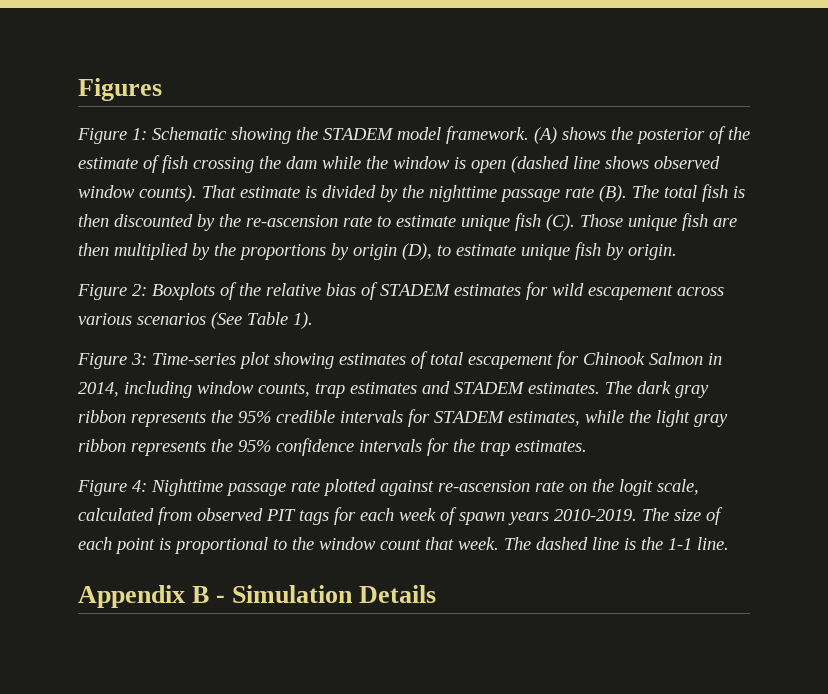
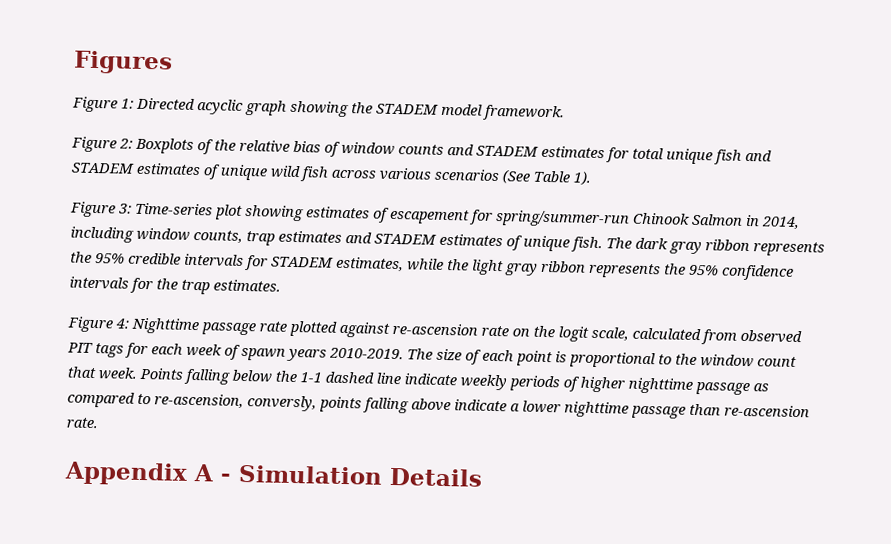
[152,127,227,140] Schematic -> [136,97,287,116] Directed acyclic graph
[534,126,750,144] [78,155,720,173] [78,184,745,202] [78,213,737,231] [78,242,677,260] (A) shows the posterior of the estimate of fish crossing the dam while the window is open (dashed line shows observed window counts). That estimate is divided by the nighttime passage rate (B). The total fish is then discounted by the re-ascension rate to estimate unique fish (C). Those unique fish are then multiplied by the proportions by origin (D), to estimate unique fish by origin. -> (565, 113) none
[380,282,673,300] STADEM estimates for wild escapement -> [341,141,772,165] [71,162,329,182] window counts and STADEM estimates for total unique fish and STADEM estimates of unique wild fish
[430,352,463,365] total -> (390, 215) none
(579, 360) none -> [495,209,630,228] spring/summer-run
[528,382,600,394] estimates. -> [439,233,603,253] estimates of unique fish.
[504,537,729,550] The dashed line is the 1-1 line. -> [139,367,769,396] [67,391,810,419] [66,417,99,429] Points falling below the 1-1 dashed line indicate weekly periods of higher nighttime passage as compared to re-ascension, conversly, points falling above indicate a lower nighttime passage than re-ascension rate.
[192,586,210,603] B -> [193,464,215,482] A

